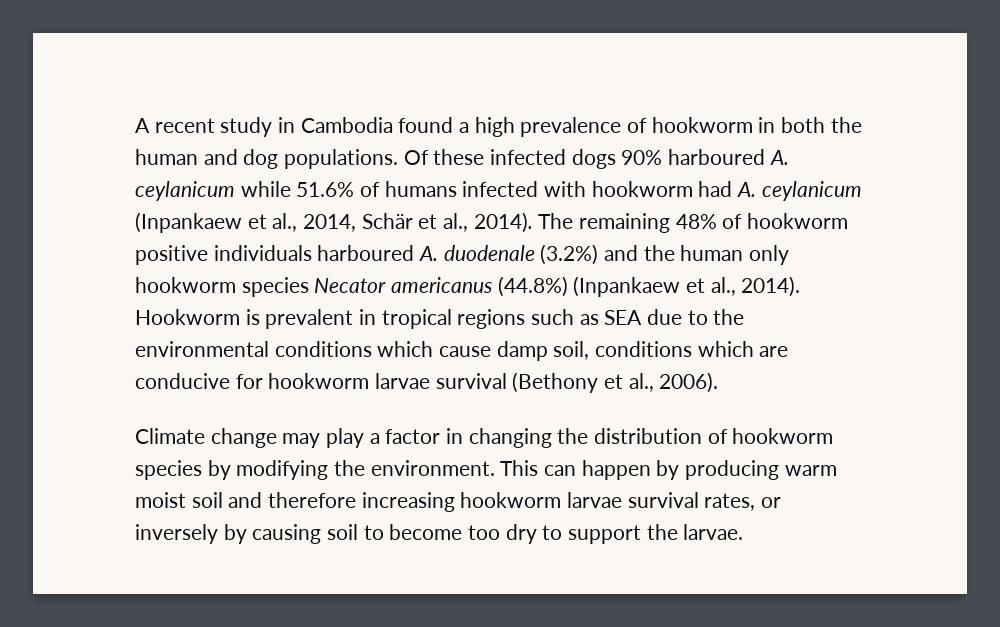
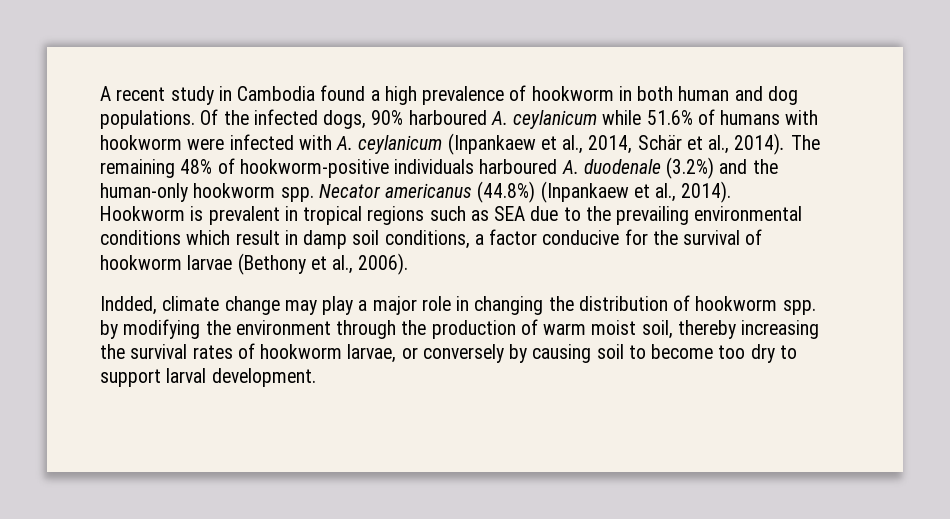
[830,117,862,133] the -> (674, 93) none
[433,149,616,169] these infected dogs -> [223,109,367,129] the infected dogs,
[462,181,733,197] infected with hookworm had -> [785,110,819,125] [100,134,332,150] with hookworm were infected with
[747,213,849,229] [135,245,208,265] hookworm positive -> [239,159,389,178] hookworm-positive
[680,245,790,265] [135,277,309,297] human only hookworm species -> [100,183,314,202] human-only hookworm spp.
(745, 317) none -> [616,206,690,225] prevailing
[439,341,789,361] [135,373,507,389] cause damp soil, conditions which are conducive for hookworm larvae survival -> [235,229,763,249] [100,255,233,270] result in damp soil conditions, a factor conducive for the survival of hookworm larvae
[135,428,205,444] Climate -> [100,296,220,315] Indded, climate
[385,429,441,444] factor -> [372,296,451,315] major role
[135,460,202,480] species -> [782,300,816,315] spp.
[370,460,837,480] [135,492,782,512] [135,524,218,544] environment. This can happen by producing warm moist soil and therefore increasing hookworm larvae survival rates, or inversely -> [235,319,820,339] [100,343,504,363] environment through the production of warm moist soil, thereby increasing the survival rates of hookworm larvae, or conversely
[646,524,744,540] the larvae. -> [166,368,316,387] larval development.

